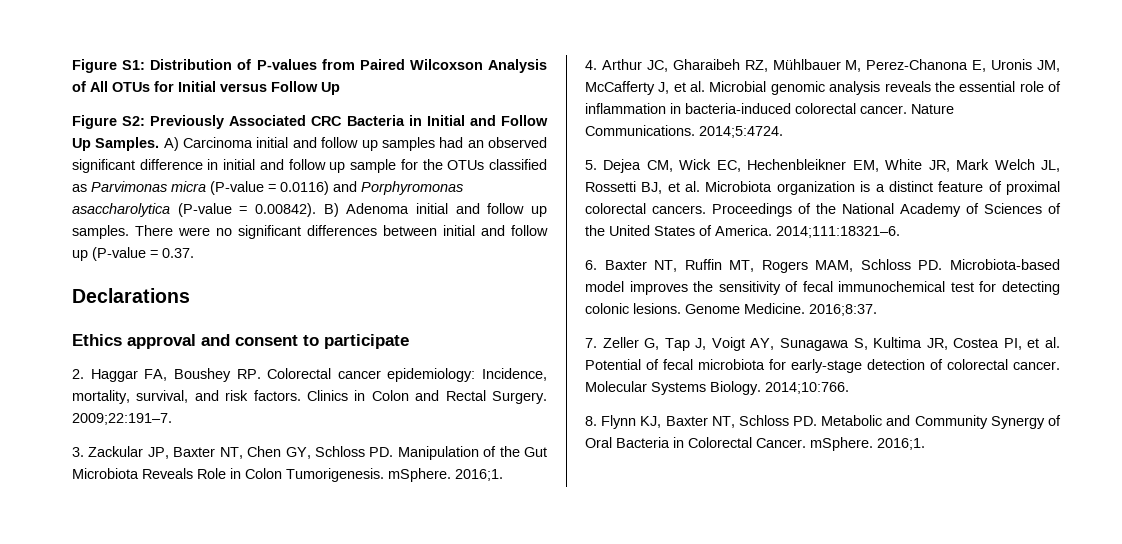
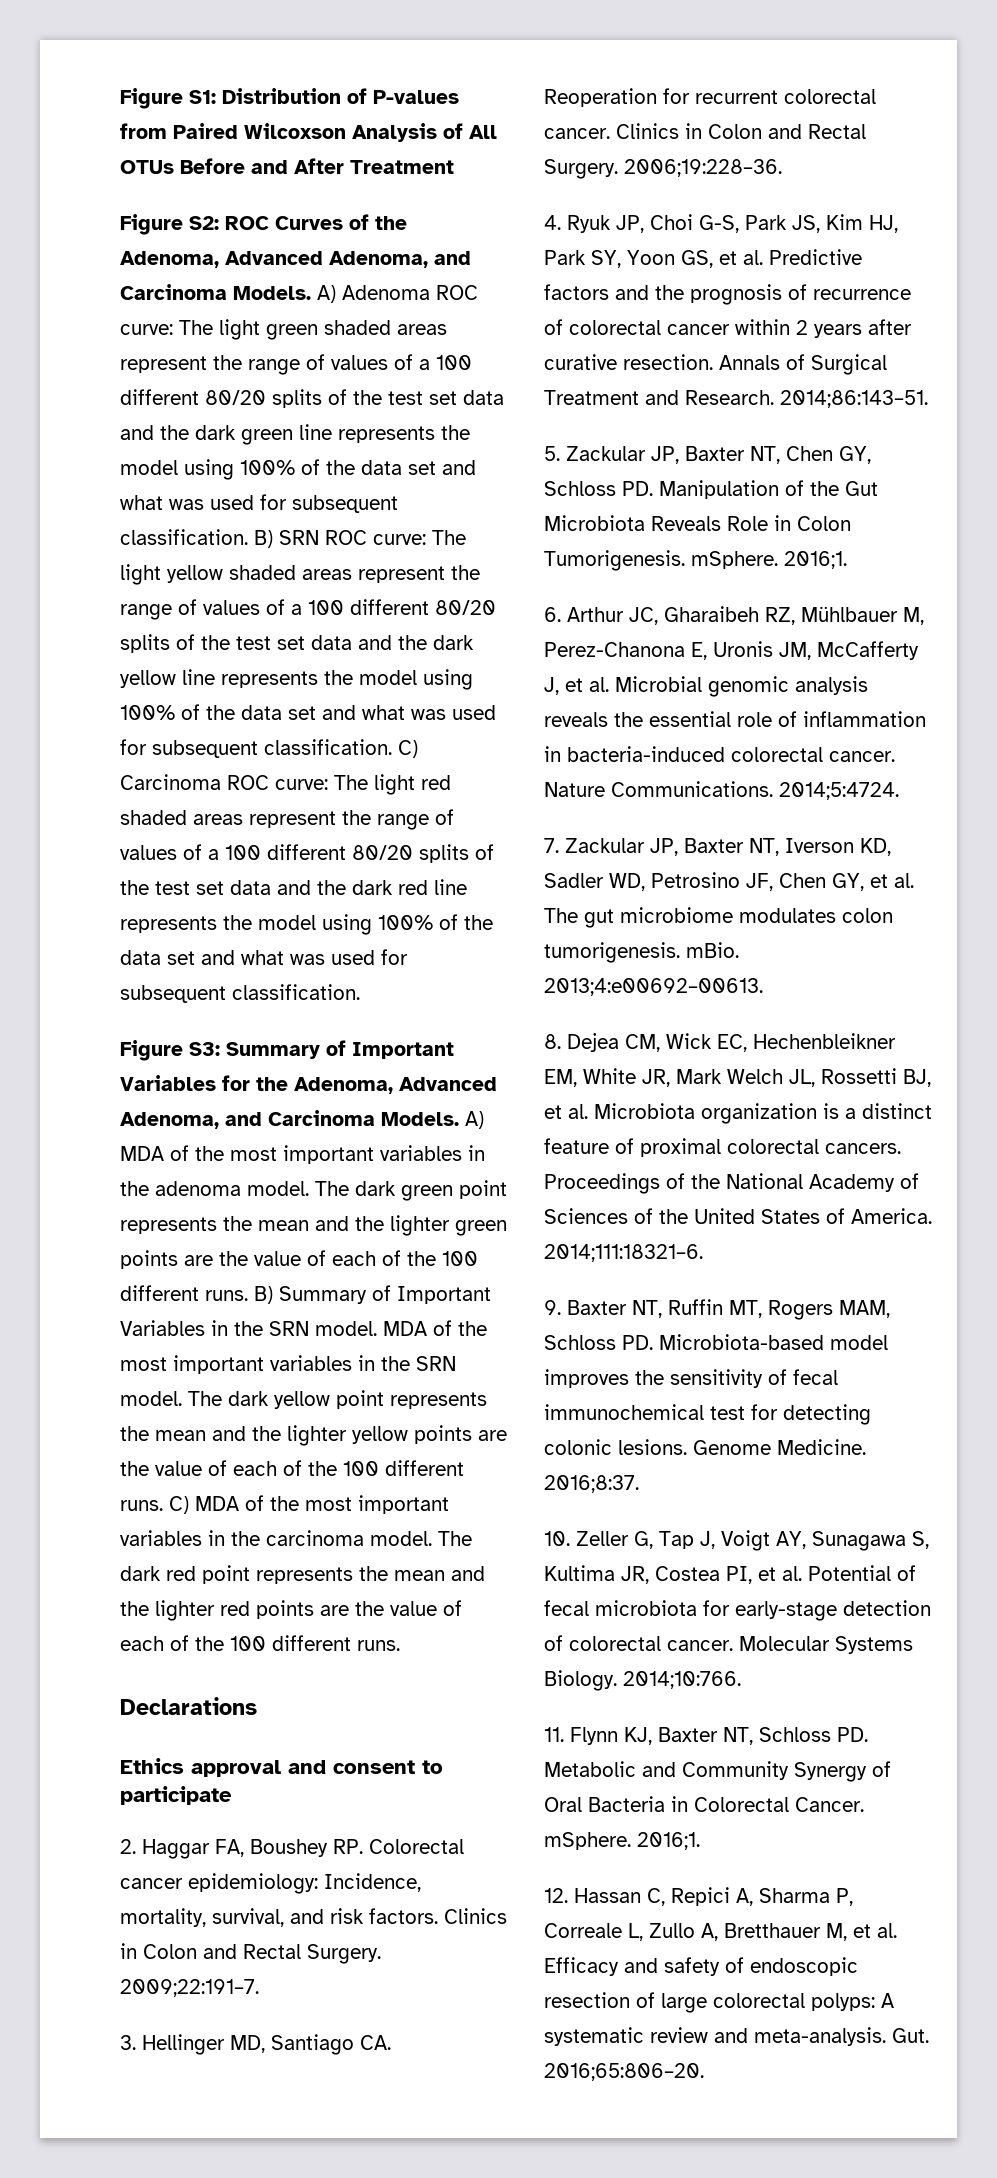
[154,81,340,95] [72,115,548,129] [72,137,547,151] [72,159,548,173] [72,181,463,195] [72,203,547,217] [72,225,548,239] [72,247,194,261] for Initial versus Follow Up // Figure S2: Previously Associated CRC Bacteria in Initial and Follow Up Samples. A) Carcinoma initial and follow up samples had an observed significant difference in initial and follow up sample for the OTUs classified as Parvimonas micra (P-value = 0.0116) and Porphyromonas asaccharolytica (P-value = 0.00842). B) Adenoma initial and follow up samples. There were no significant differences between initial and follow up (P-value = 0.37. -> [180,158,454,174] [120,214,407,235] [120,251,471,268] [120,284,478,303] [120,319,447,340] [120,354,472,375] [120,389,504,408] [120,424,470,445] [120,459,476,480] [120,494,398,513] [120,529,466,548] [120,564,480,585] [120,599,496,620] [120,634,474,653] [120,669,473,690] [120,704,496,720] [120,739,418,758] [120,774,451,795] [120,809,454,830] [120,844,494,863] [120,879,467,895] [120,914,493,935] [120,949,408,965] [120,984,360,1003] [120,1040,454,1061] [120,1075,497,1094] [120,1110,484,1129] [120,1145,485,1164] [120,1180,507,1201] [120,1215,507,1236] [120,1250,478,1269] [120,1285,491,1304] [120,1320,487,1336] [120,1355,456,1374] [120,1390,487,1409] [120,1425,507,1446] [120,1460,464,1476] [120,1495,449,1514] [120,1530,472,1546] [120,1565,485,1584] [120,1600,462,1621] [120,1635,400,1651] Before and After Treatment // Figure S2: ROC Curves of the Adenoma, Advanced Adenoma, and Carcinoma Models. A) Adenoma ROC curve: The light green shaded areas represent the range of values of a 100 different 80/20 splits of the test set data and the dark green line represents the model using 100% of the data set and what was used for subsequent classification. B) SRN ROC curve: The light yellow shaded areas represent the range of values of a 100 different 80/20 splits of the test set data and the dark yellow line represents the model using 100% of the data set and what was used for subsequent classification. C) Carcinoma ROC curve: The light red shaded areas represent the range of values of a 100 different 80/20 splits of the test set data and the dark red line represents the model using 100% of the data set and what was used for subsequent classification. // Figure S3: Summary of Important Variables for the Adenoma, Advanced Adenoma, and Carcinoma Models. A) MDA of the most important variables in the adenoma model. The dark green point represents the mean and the lighter green points are the value of each of the 100 different runs. B) Summary of Important Variables in the SRN model. MDA of the most important variables in the SRN model. The dark yellow point represents the mean and the lighter yellow points are the value of each of the 100 different runs. C) MDA of the most important variables in the carcinoma model. The dark red point represents the mean and the lighter red points are the value of each of the 100 different runs.
(84, 452) none -> [142,2034,391,2055] [544,88,876,107] [544,123,866,139] [544,159,782,179] [544,214,898,233] [544,249,862,268] [544,284,911,305] [544,319,912,338] [544,354,887,375] [544,390,928,408] [544,446,560,461] Hellinger MD, Santiago CA. Reoperation for recurrent colorectal cancer. Clinics in Colon and Rectal Surgery. 2006;19:228–36. // 4. Ryuk JP, Choi G-S, Park JS, Kim HJ, Park SY, Yoon GS, et al. Predictive factors and the prognosis of recurrence of colorectal cancer within 2 years after curative resection. Annals of Surgical Treatment and Research. 2014;86:143–51. // 5.
[585,60,597,70] 4. -> [544,607,561,622] 6.
[585,160,597,170] 5. -> [544,838,891,856] [544,872,914,891] [544,907,893,928] [544,942,739,963] [544,978,763,996] [544,1034,561,1049] 7. Zackular JP, Baxter NT, Iverson KD, Sadler WD, Petrosino JF, Chen GY, et al. The gut microbiome modulates colon tumorigenesis. mBio. 2013;4:e00692–00613. // 8.
[585,260,597,270] 6. -> [544,1300,561,1315] 9.
[585,338,597,348] 7. -> [544,1531,570,1546] 10.
[585,416,597,426] 8. -> [544,1727,564,1742] 11.
(925, 444) none -> [544,1887,853,1906] [544,1923,897,1941] [544,1957,858,1976] [544,1992,894,2013] [544,2027,929,2046] [544,2063,704,2081] // 12. Hassan C, Repici A, Sharma P, Correale L, Zullo A, Bretthauer M, et al. Efficacy and safety of endoscopic resection of large colorectal polyps: A systematic review and meta-analysis. Gut. 2016;65:806–20.

